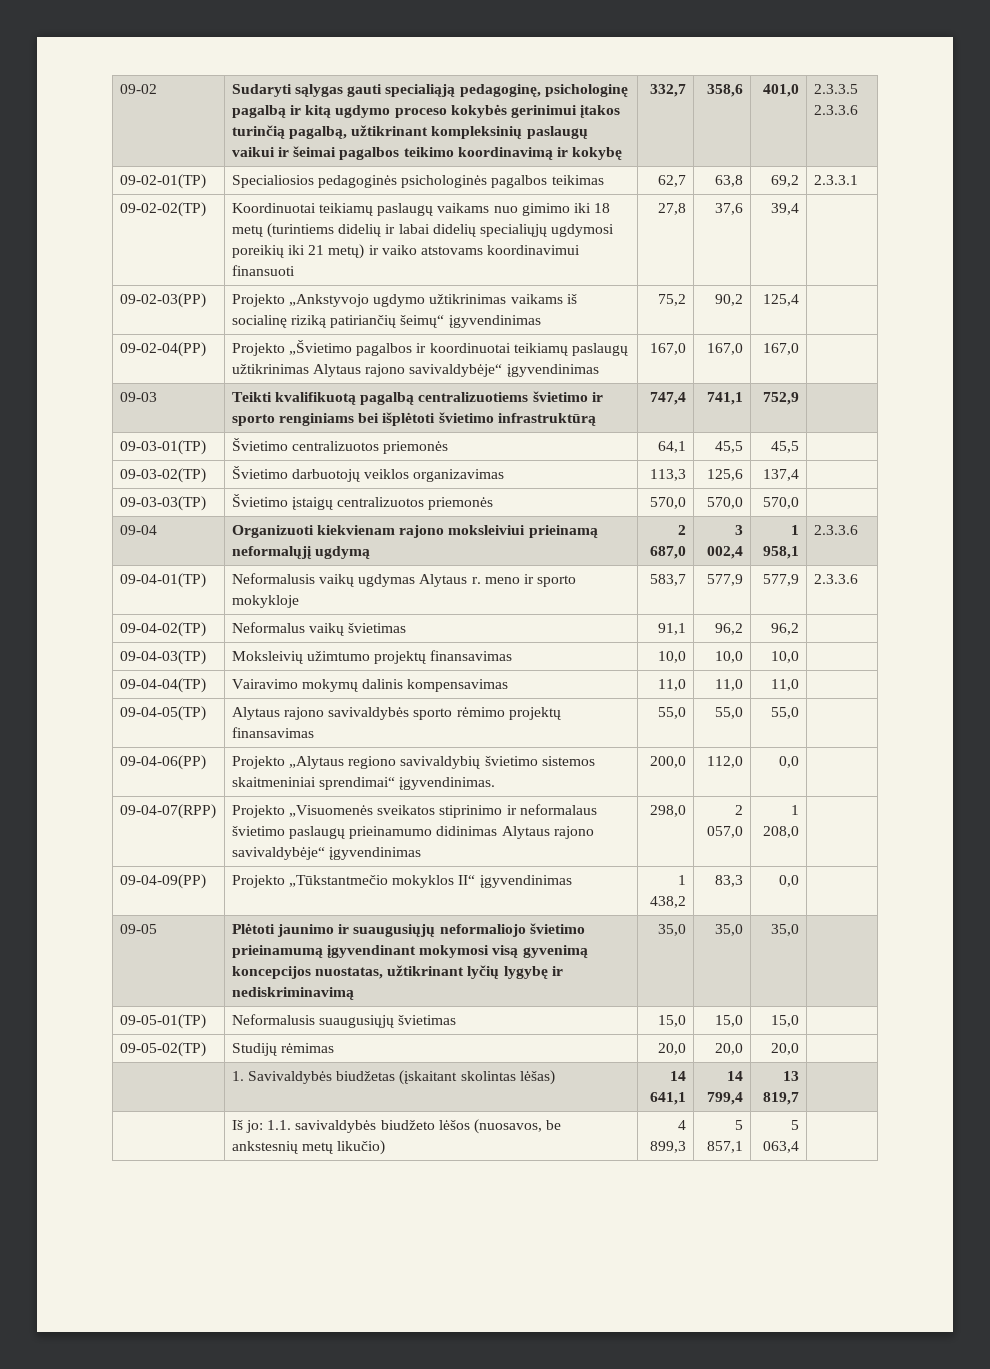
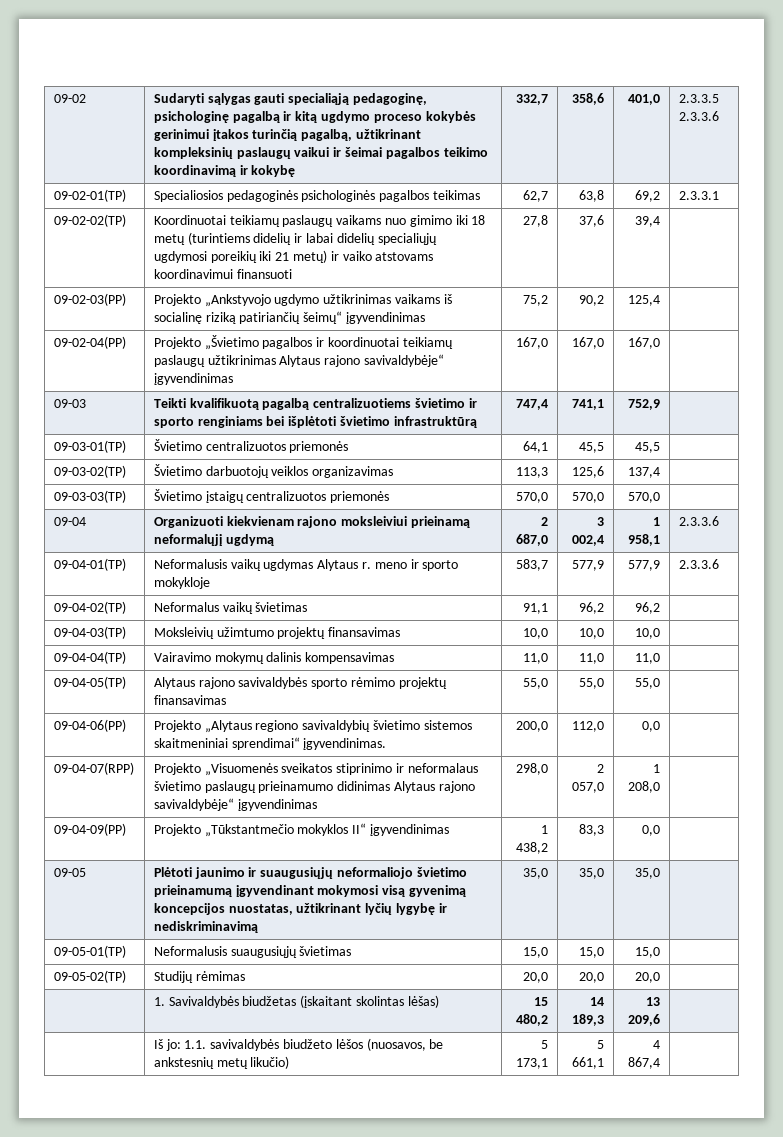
[670,1071,687,1081] [650,1092,687,1105] [727,1071,744,1081] [707,1092,744,1105] 14 641,1 | 14 799,4 -> [534,997,549,1006] [516,1014,549,1026] [590,997,605,1006] [572,1014,605,1026] 15 480,2 | 14 189,3
[763,1092,800,1105] 819,7 -> [628,1014,661,1026] 209,6
[678,1120,687,1130] [650,1141,687,1153] [735,1120,744,1130] [707,1141,744,1153] [791,1120,800,1130] [763,1141,800,1153] 4 899,3 | 5 857,1 | 5 063,4 -> [541,1040,549,1049] [516,1058,549,1069] [597,1040,605,1049] [572,1057,605,1069] [653,1040,661,1049] [628,1057,661,1069] 5 173,1 | 5 661,1 | 4 867,4

